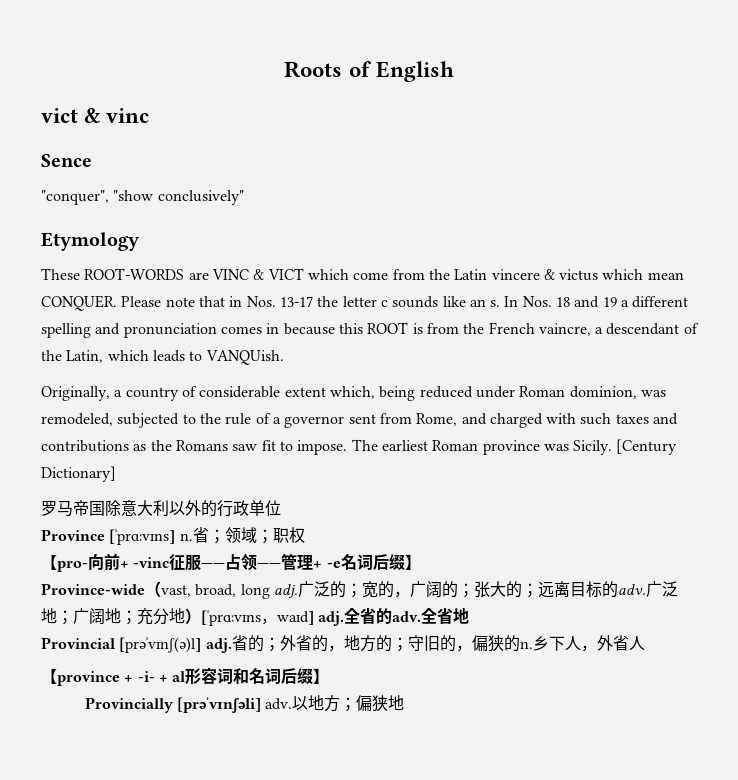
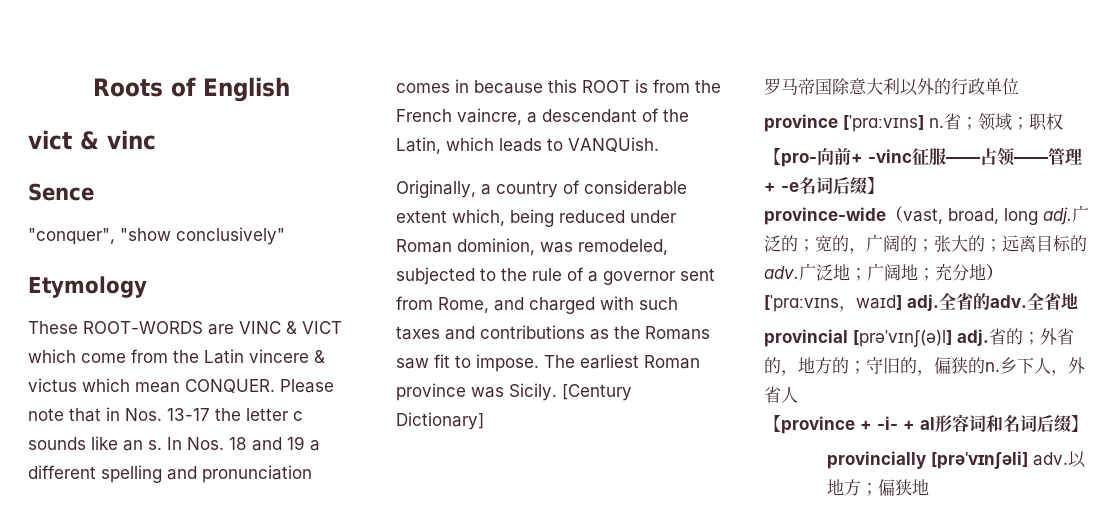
[41,529,105,541] Province -> [764,114,838,132] province
[41,583,145,595] Province-wide -> [764,207,886,225] province-wide
[41,637,115,649] Provincial -> [764,329,848,347] provincial
[84,697,173,713] Provincially -> [826,451,926,469] provincially

